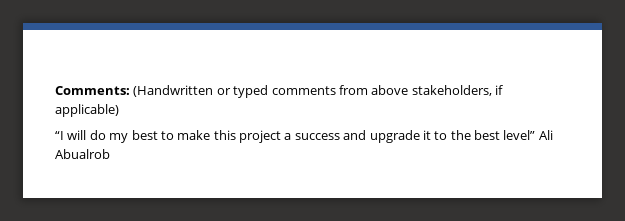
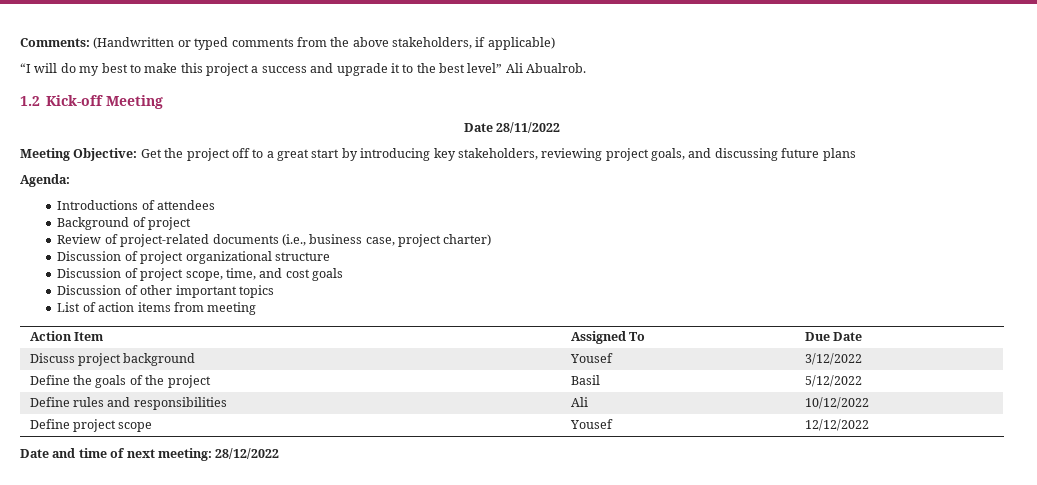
(368, 90) none -> [330,37,350,47] the
[55,149,110,159] Abualrob -> [526,63,587,73] [20,95,164,109] [463,122,561,133] [20,148,856,161] [20,174,70,187] [57,200,216,210] [57,217,192,230] [57,234,492,247] [57,251,330,264] [57,268,344,281] [57,285,274,298] [57,302,257,315] [29,331,104,341] [570,331,646,344] [804,332,863,341] [29,353,196,366] [569,353,613,363] [804,353,862,365] [29,375,211,388] [570,375,600,385] [804,375,862,387] [29,397,227,410] [570,397,588,407] [804,397,869,409] [29,419,153,432] [569,419,613,429] [804,419,869,431] [20,448,280,461] Abualrob. // 1.2 Kick-off Meeting // Date 28/11/2022 // Meeting Objective: Get the project off to a great start by introducing key stakeholders, reviewing project goals, and discussing future plans // Agenda: // Introductions of attendees // Background of project // Review of project-related documents (i.e., business case, project charter) // Discussion of project organizational structure // Discussion of project scope, time, and cost goals // Discussion of other important topics // List of action items from meeting // Action Item | Assigned To | Due Date // Discuss project background | Yousef | 3/12/2022 // Define the goals of the project | Basil | 5/12/2022 // Define rules and responsibilities | Ali | 10/12/2022 // Define project scope | Yousef | 12/12/2022 // Date and time of next meeting: 28/12/2022

